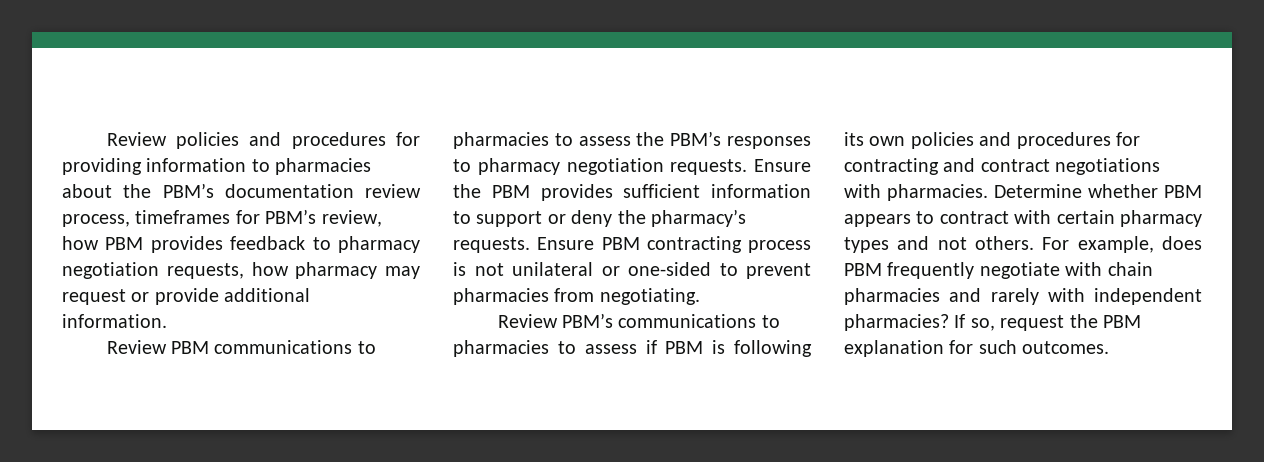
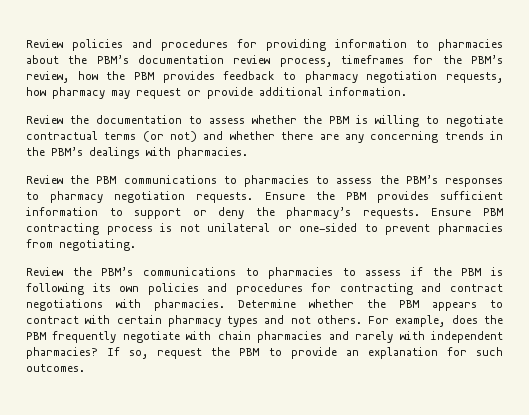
(260, 217) none -> [442,55,462,64] the
(99, 243) none -> [106,71,126,80] the
(167, 347) none -> [69,115,504,127] [26,131,504,143] [26,147,248,159] [26,175,90,184] the documentation to assess whether the PBM is willing to negotiate contractual terms (or not) and whether there are any concerning trends in the PBM’s dealings with pharmacies. // Review the
(558, 321) none -> [72,267,92,276] the
(657, 347) none -> [432,267,452,276] the
(1158, 191) none -> [367,299,386,308] the
(1202, 243) none -> [483,315,503,324] the
(1141, 321) none -> [268,347,359,359] to provide an

